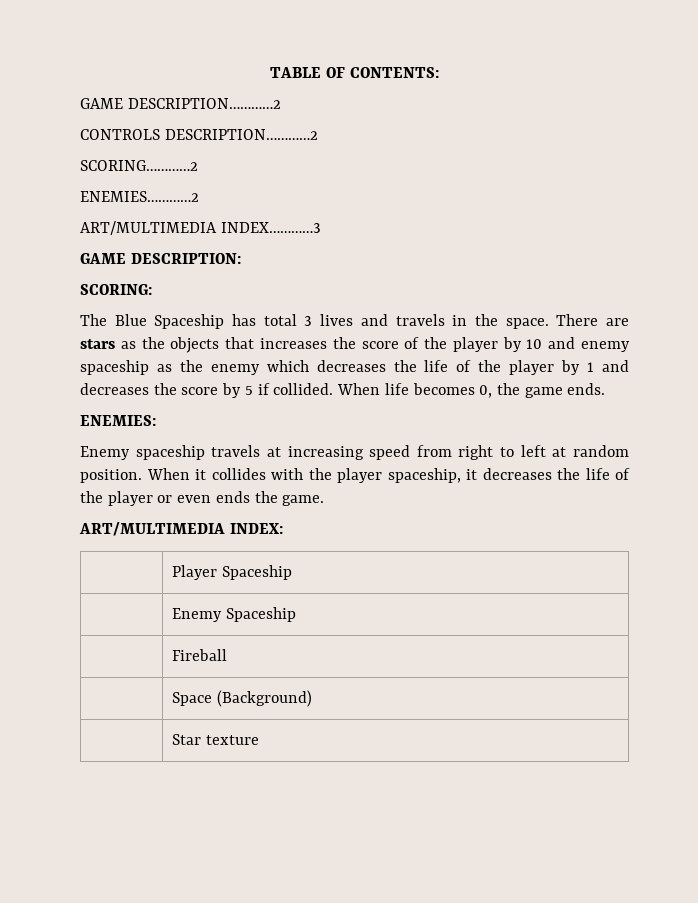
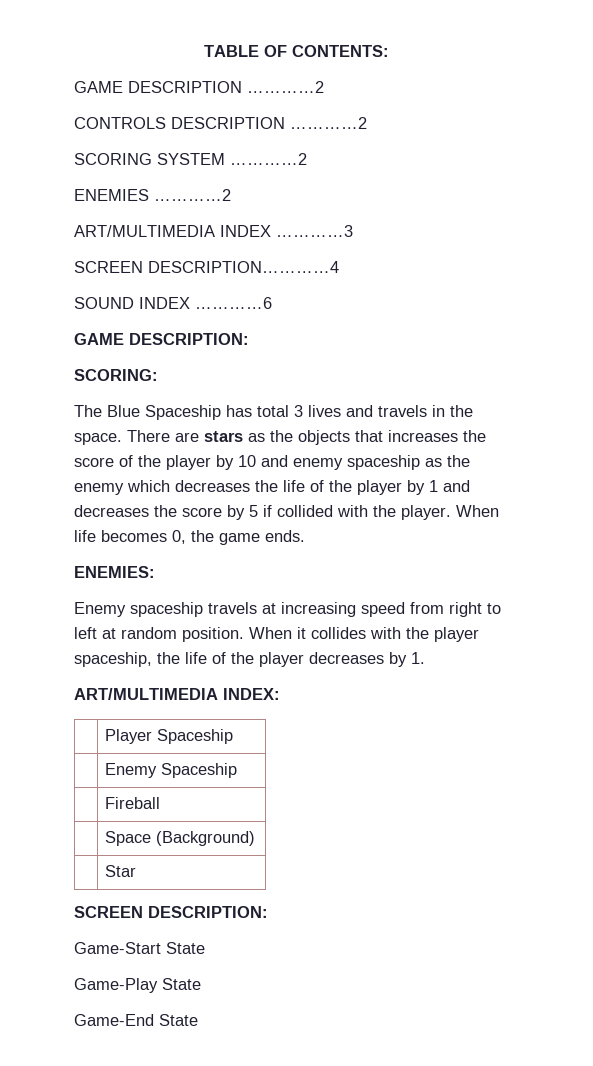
[127,98,281,109] DESCRIPTION…………2 -> [128,81,324,93] DESCRIPTION …………2
[164,129,318,140] [80,160,198,171] [80,191,199,202] [80,221,321,235] DESCRIPTION…………2 // SCORING…………2 // ENEMIES…………2 // ART/MULTIMEDIA INDEX…………3 -> [171,117,367,129] [74,153,307,165] [74,189,231,201] [74,225,353,237] [74,261,339,273] [74,297,272,309] DESCRIPTION …………2 // SCORING SYSTEM …………2 // ENEMIES …………2 // ART/MULTIMEDIA INDEX …………3 // SCREEN DESCRIPTION…………4 // SOUND INDEX …………6
[273,383,334,395] collided. -> [277,505,451,520] collided with the player.
[466,468,630,480] [80,491,325,506] it decreases the life of the player or even ends the game. -> [157,652,425,667] the life of the player decreases by 1.
[205,735,259,745] texture -> [74,906,268,918] [74,942,205,954] [74,978,201,993] [74,1014,198,1026] // SCREEN DESCRIPTION: // Game-Start State // Game-Play State // Game-End State

